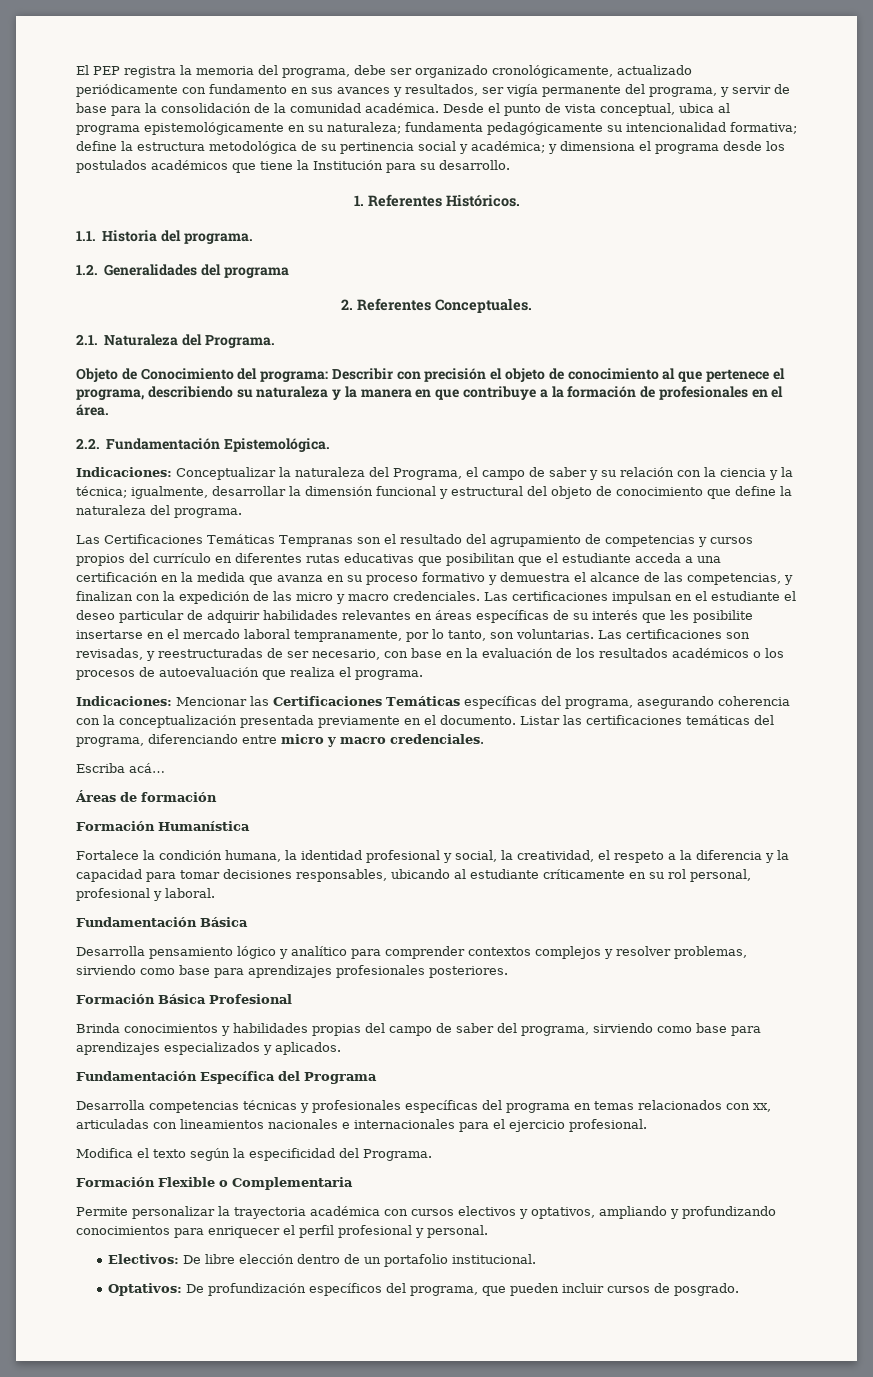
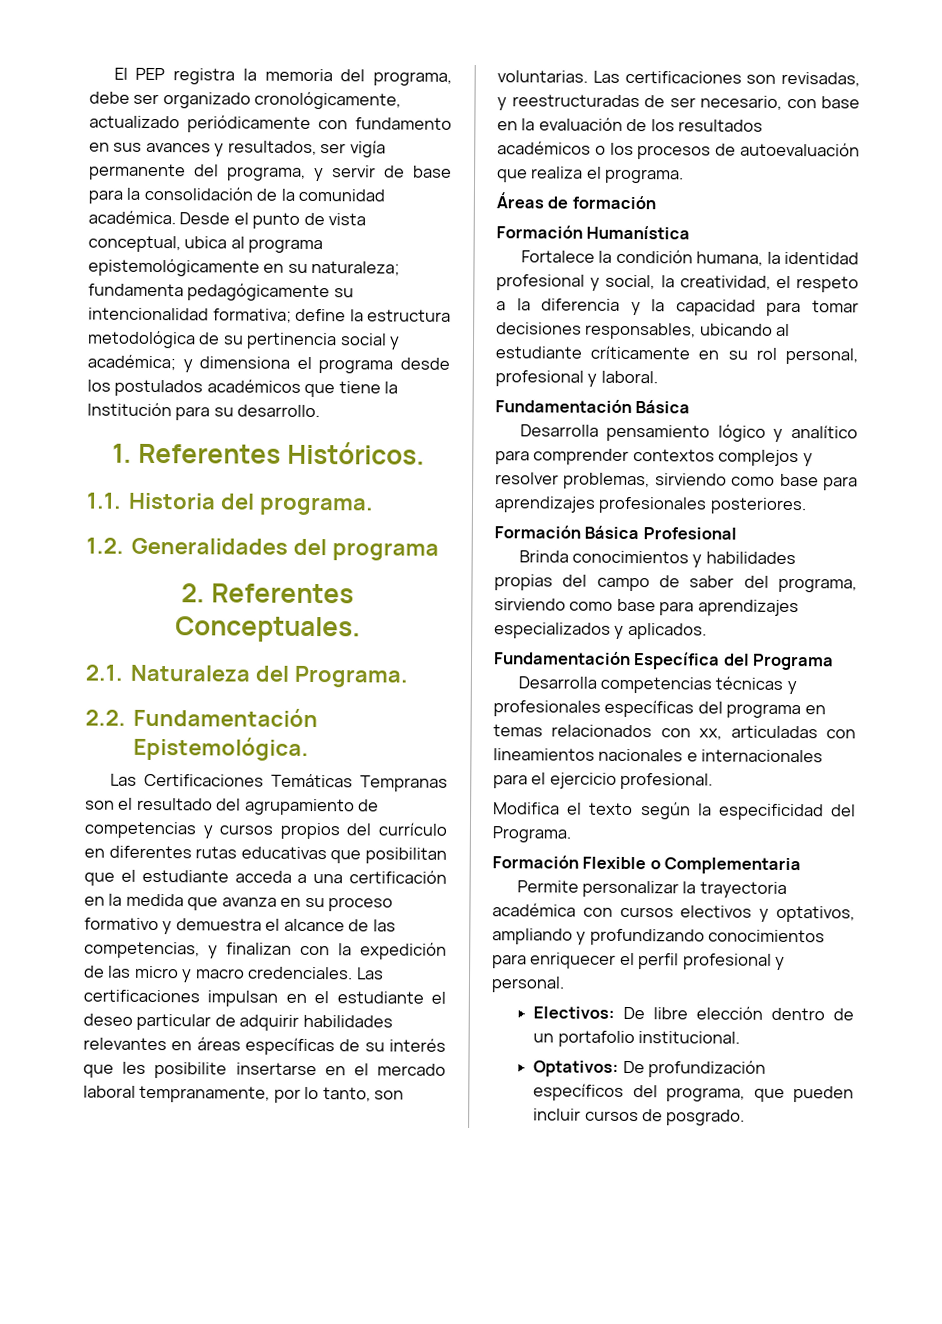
[76,368,785,382] [76,386,784,400] [76,404,109,416] [76,438,331,452] [76,467,793,480] [76,486,792,499] [76,505,242,518] Objeto de Conocimiento del programa: Describir con precisión el objeto de conocimiento al que pertenece el programa, describiendo su naturaleza y la manera en que contribuye a la formación de profesionales en el área. // 2.2. Fundamentación Epistemológica. // Indicaciones: Conceptualizar la naturaleza del Programa, el campo de saber y su relación con la ciencia y la técnica; igualmente, desarrollar la dimensión funcional y estructural del objeto de conocimiento que define la naturaleza del programa. -> [85,707,319,728] [133,736,310,761] 2.2. Fundamentación Epistemológica.
[76,696,790,709] [76,715,774,728] [76,734,484,747] [76,763,165,773] // Indicaciones: Mencionar las Certificaciones Temáticas específicas del programa, asegurando coherencia con la conceptualización presentada previamente en el documento. Listar las certificaciones temáticas del programa, diferenciando entre micro y macro credenciales. // Escriba acá… -> (685, 176) none

